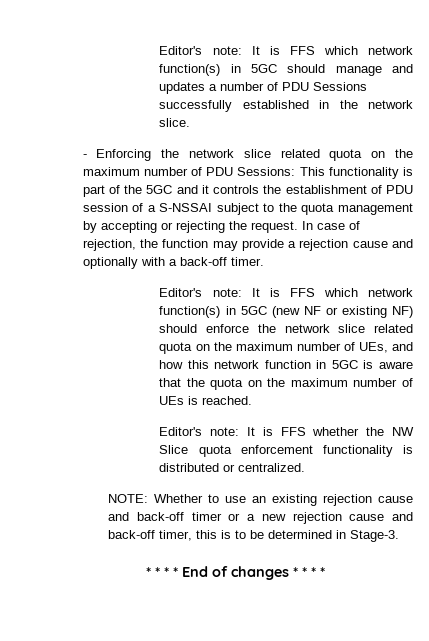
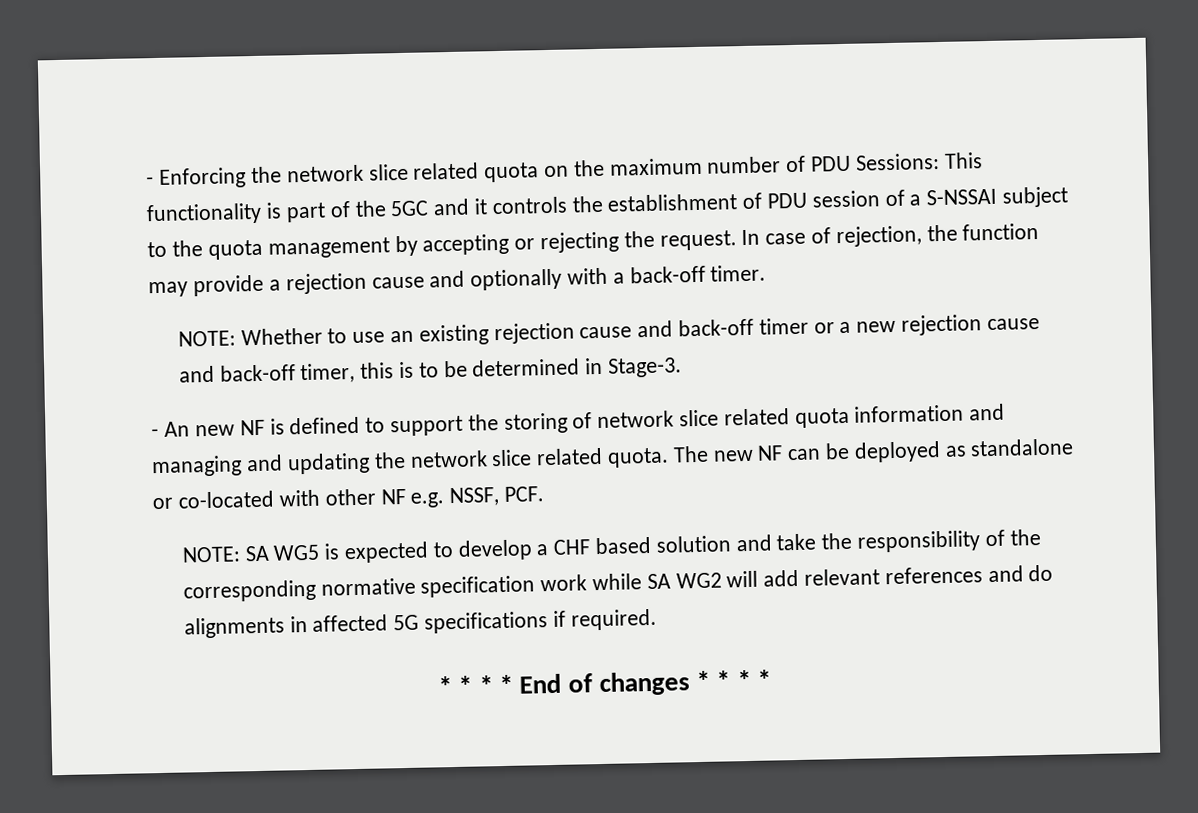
[159,46,413,55] [159,64,413,76] [159,82,368,94] [159,100,414,112] [159,118,191,127] Editor's note: It is FFS which network function(s) in 5GC should manage and updates a number of PDU Sessions successfully established in the network slice. // -> (146, 181) none
[159,288,413,297] [159,306,414,318] [159,324,413,333] [159,342,414,354] [159,360,414,369] [159,378,414,390] [159,396,253,405] [159,427,414,436] [159,445,414,457] [159,463,306,472] // Editor's note: It is FFS which network function(s) in 5GC (new NF or existing NF) should enforce the network slice related quota on the maximum number of UEs, and how this network function in 5GC is aware that the quota on the maximum number of UEs is reached. // Editor's note: It is FFS whether the NW Slice quota enforcement functionality is distributed or centralized. -> (767, 273) none
(400, 536) none -> [151,403,1006,438] [151,438,1075,478] [152,486,545,510] [181,529,1041,564] [182,564,1054,603] [183,608,657,639] // - An new NF is defined to support the storing of network slice related quota information and managing and updating the network slice related quota. The new NF can be deployed as standalone or co-located with other NF e.g. NSSF, PCF. // NOTE: SA WG5 is expected to develop a CHF based solution and take the responsibility of the corresponding normative specification work while SA WG2 will add relevant references and do alignments in affected 5G specifications if required.

